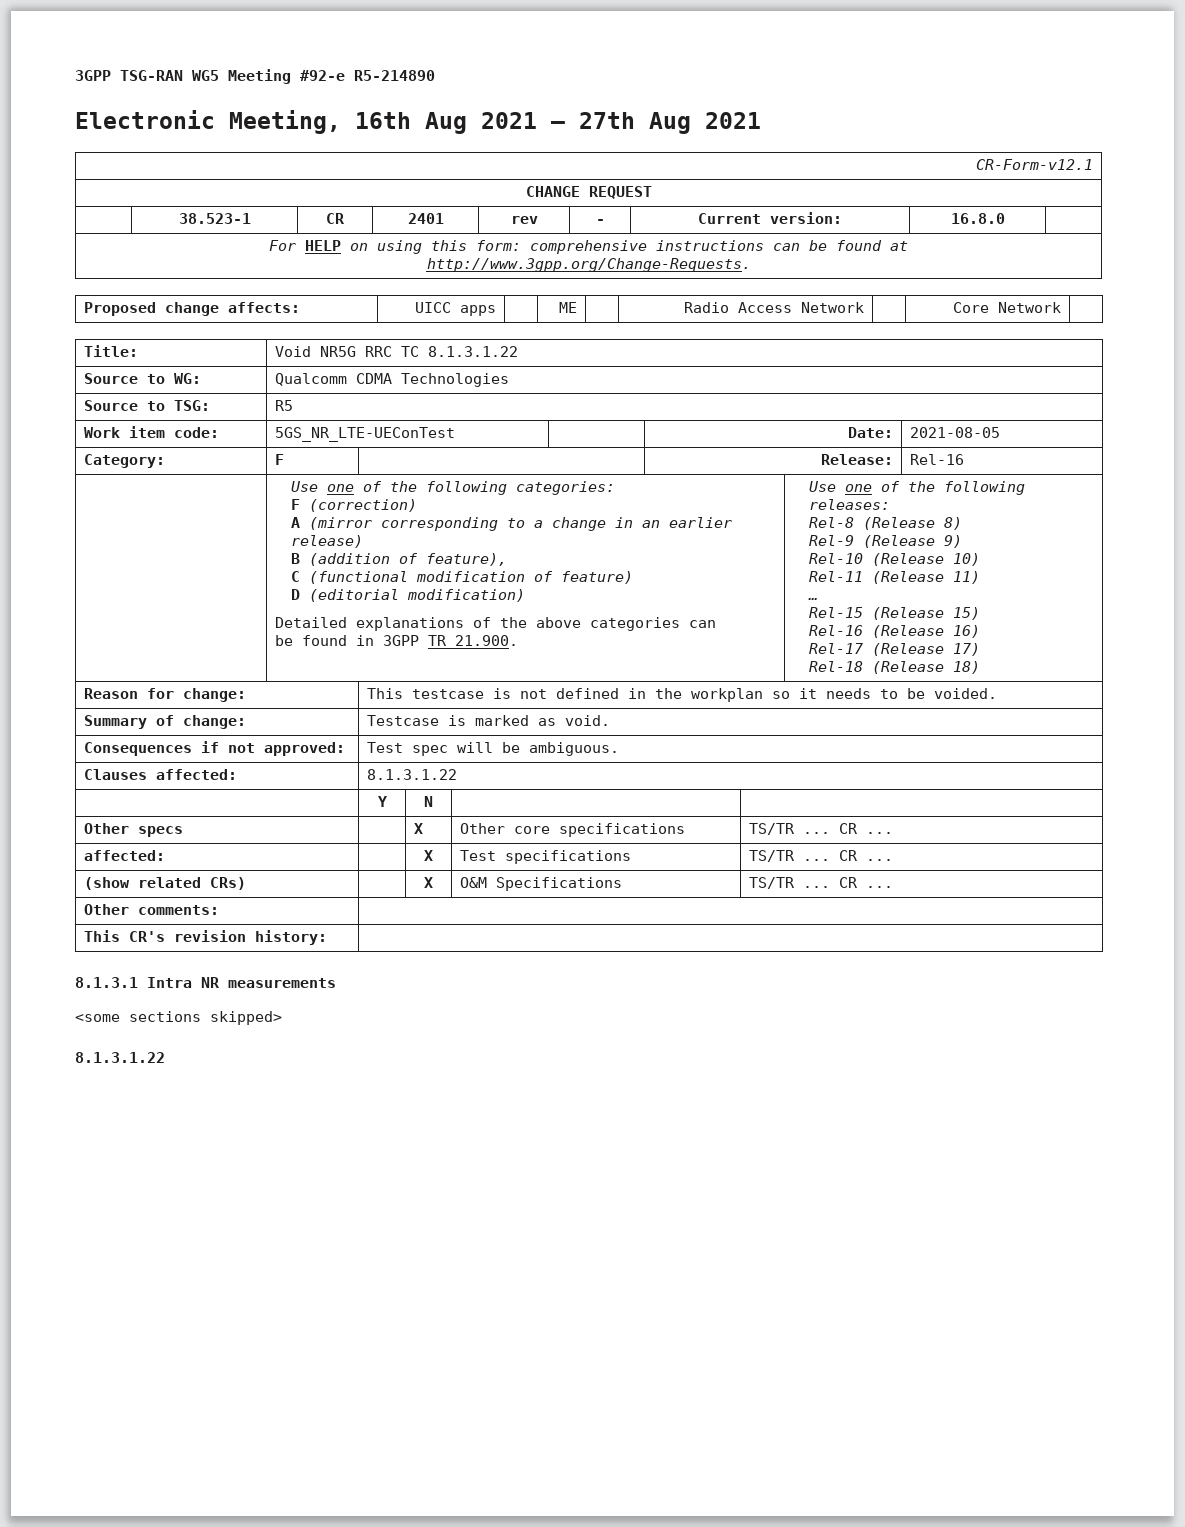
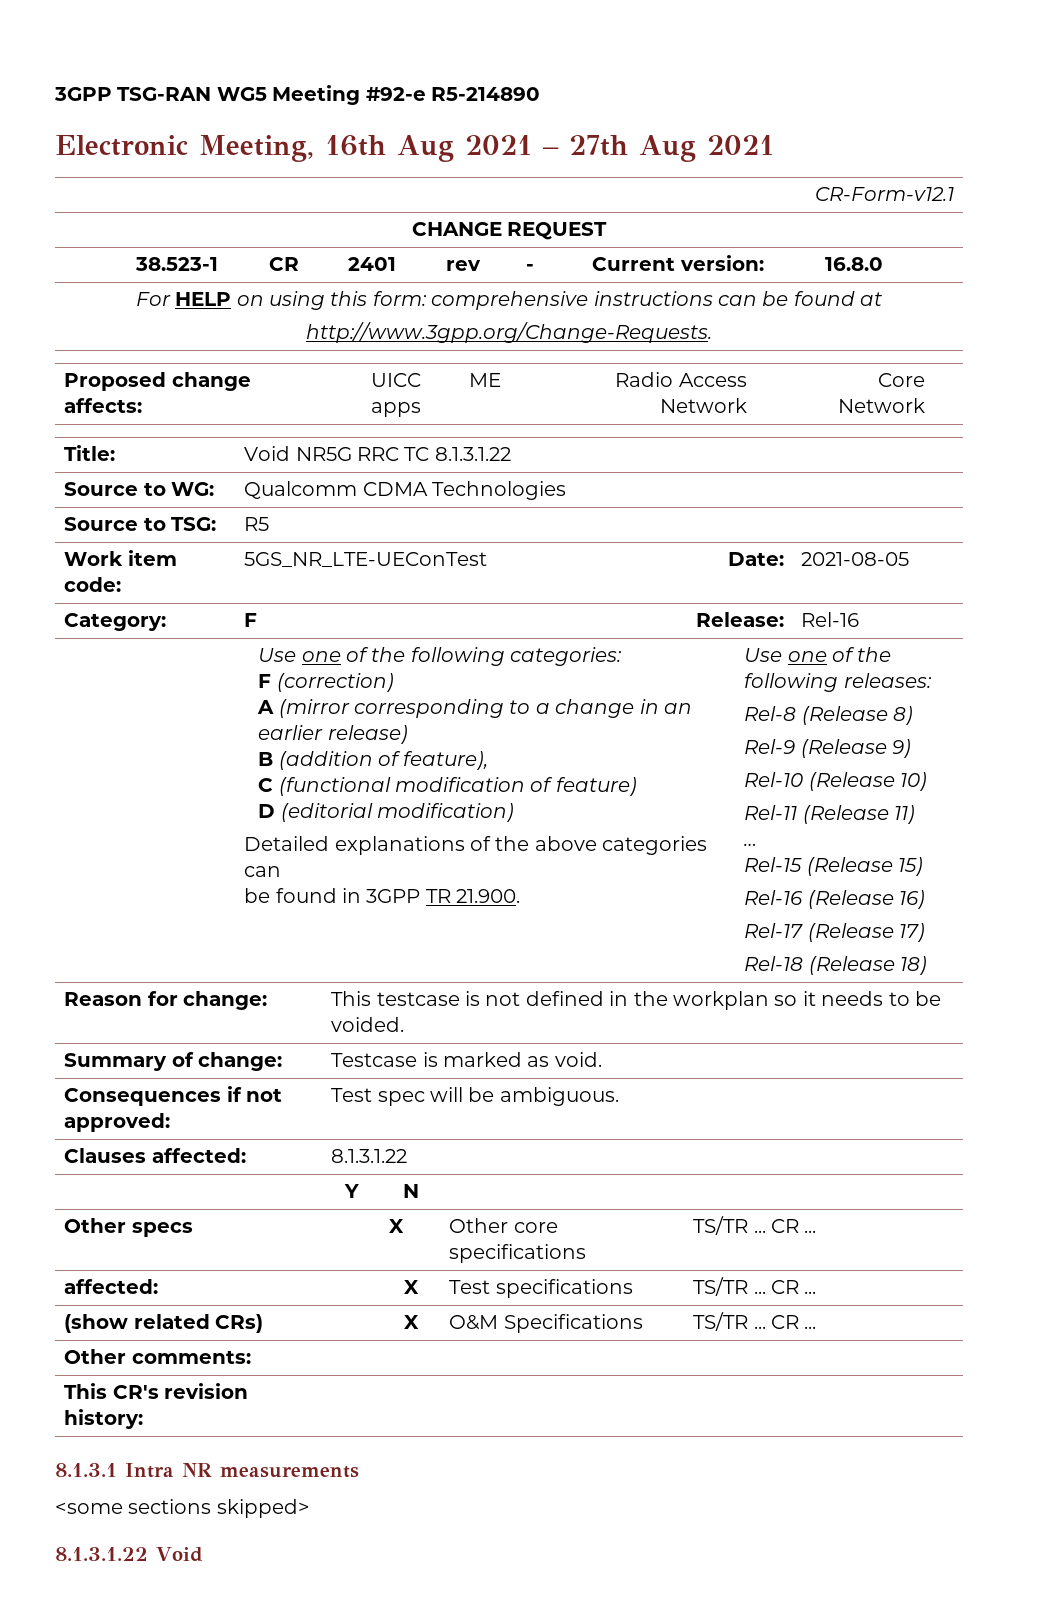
(165, 1057) none -> [156,1547,203,1562] Void

